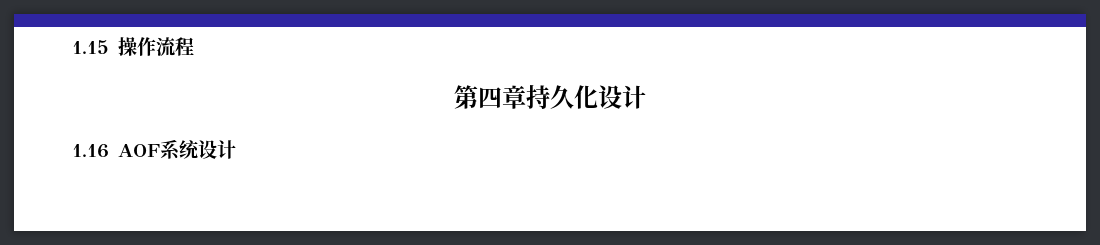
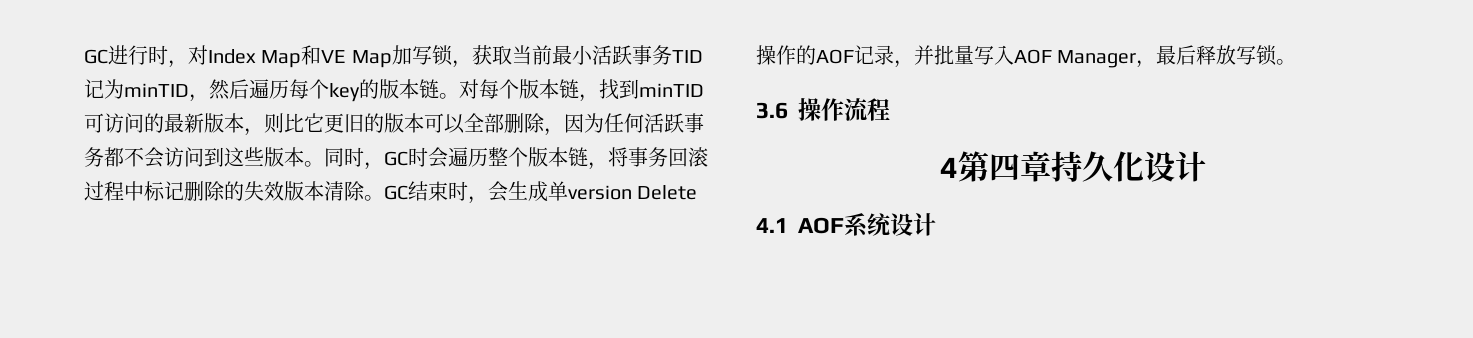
[72,40,109,54] 1.15 -> [84,45,703,68] [84,79,704,102] [84,113,704,136] [84,147,708,170] [84,181,698,204] [756,45,1297,68] [756,102,788,119] GC进行时，对Index Map和VE Map加写锁，获取当前最小活跃事务TID记为minTID，然后遍历每个key的版本链。对每个版本链，找到minTID可访问的最新版本，则比它更旧的版本可以全部删除，因为任何活跃事务都不会访问到这些版本。同时，GC时会遍历整个版本链，将事务回滚过程中标记删除的失效版本清除。GC结束时，会生成单version Delete操作的AOF记录，并批量写入AOF Manager，最后释放写锁。 // 3.6
(194, 46) none -> [939,157,958,178] 4
[72,144,109,158] 1.16 -> [756,218,788,233] 4.1

